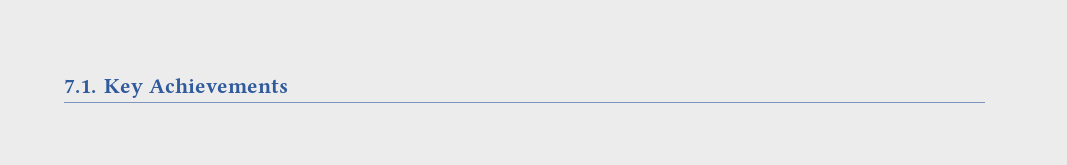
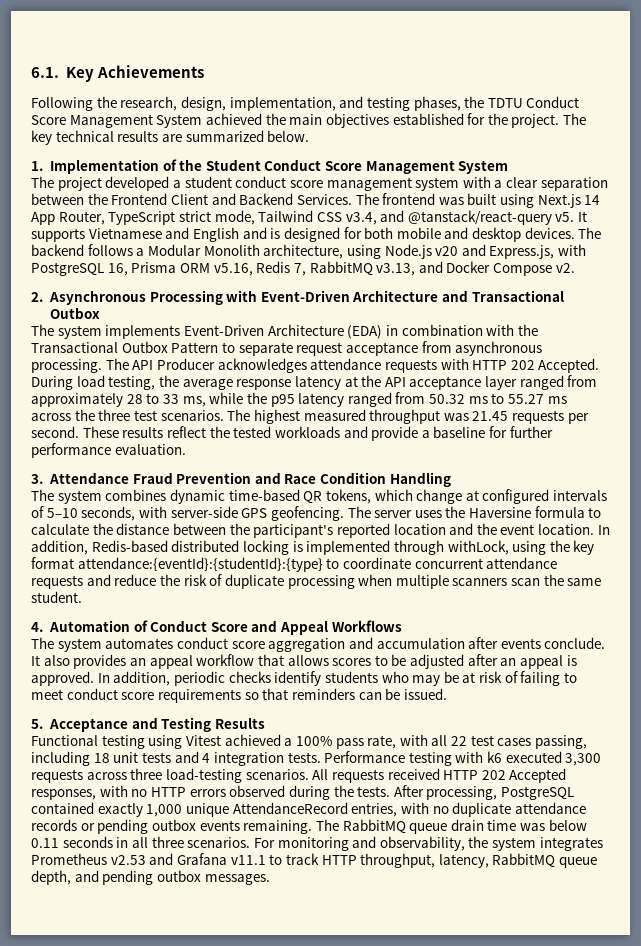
[64,79,96,93] 7.1. -> [31,67,59,78] 6.1.
(288, 85) none -> [31,96,580,111] [31,113,587,128] [31,130,310,145] [31,159,509,174] [31,176,608,191] [31,193,601,208] [31,210,588,225] [31,227,602,242] [31,244,587,259] [31,261,575,276] [31,290,564,305] [49,307,100,319] [31,324,538,339] [31,341,543,356] [31,358,600,373] [31,375,598,390] [31,392,567,407] [31,409,589,424] [31,426,553,441] [31,443,186,458] [31,472,451,487] [31,489,608,504] [31,506,602,521] [31,523,610,538] [31,540,595,555] [31,557,558,572] [31,574,602,589] [31,591,82,603] [31,620,402,635] [31,637,606,652] [31,654,577,669] [31,671,578,686] [31,688,447,703] [31,717,265,732] [31,734,588,749] [31,751,602,766] [31,768,567,783] [31,785,575,800] [31,802,586,817] [31,819,587,834] [31,836,603,851] [31,853,598,868] [31,870,270,885] // Following the research, design, implementation, and testing phases, the TDTU Conduct Score Management System achieved the main objectives established for the project. The key technical results are summarized below. // 1. Implementation of the Student Conduct Score Management System // The project developed a student conduct score management system with a clear separation between the Frontend Client and Backend Services. The frontend was built using Next.js 14 App Router, TypeScript strict mode, Tailwind CSS v3.4, and @tanstack/react-query v5. It supports Vietnamese and English and is designed for both mobile and desktop devices. The backend follows a Modular Monolith architecture, using Node.js v20 and Express.js, with PostgreSQL 16, Prisma ORM v5.16, Redis 7, RabbitMQ v3.13, and Docker Compose v2. // 2. Asynchronous Processing with Event-Driven Architecture and Transactional Outbox // The system implements Event-Driven Architecture (EDA) in combination with the Transactional Outbox Pattern to separate request acceptance from asynchronous processing. The API Producer acknowledges attendance requests with HTTP 202 Accepted. During load testing, the average response latency at the API acceptance layer ranged from approximately 28 to 33 ms, while the p95 latency ranged from 50.32 ms to 55.27 ms across the three test scenarios. The highest measured throughput was 21.45 requests per second. These results reflect the tested workloads and provide a baseline for further performance evaluation. // 3. Attendance Fraud Prevention and Race Condition Handling // The system combines dynamic time-based QR tokens, which change at configured intervals of 5–10 seconds, with server-side GPS geofencing. The server uses the Haversine formula to calculate the distance between the participant's reported location and the event location. In addition, Redis-based distributed locking is implemented through withLock, using the key format attendance:{eventId}:{studentId}:{type} to coordinate concurrent attendance requests and reduce the risk of duplicate processing when multiple scanners scan the same student. // 4. Automation of Conduct Score and Appeal Workflows // The system automates conduct score aggregation and accumulation after events conclude. It also provides an appeal workflow that allows scores to be adjusted after an appeal is approved. In addition, periodic checks identify students who may be at risk of failing to meet conduct score requirements so that reminders can be issued. // 5. Acceptance and Testing Results // Functional testing using Vitest achieved a 100% pass rate, with all 22 test cases passing, including 18 unit tests and 4 integration tests. Performance testing with k6 executed 3,300 requests across three load-testing scenarios. All requests received HTTP 202 Accepted responses, with no HTTP errors observed during the tests. After processing, PostgreSQL contained exactly 1,000 unique AttendanceRecord entries, with no duplicate attendance records or pending outbox events remaining. The RabbitMQ queue drain time was below 0.11 seconds in all three scenarios. For monitoring and observability, the system integrates Prometheus v2.53 and Grafana v11.1 to track HTTP throughput, latency, RabbitMQ queue depth, and pending outbox messages.

